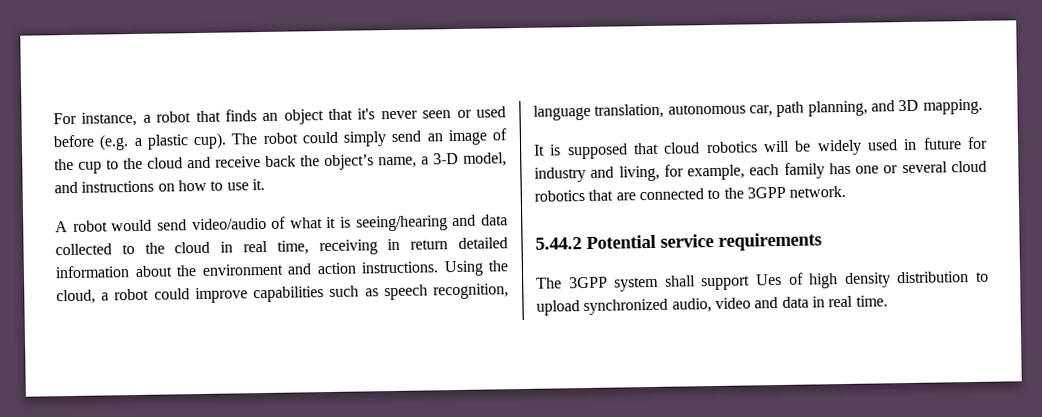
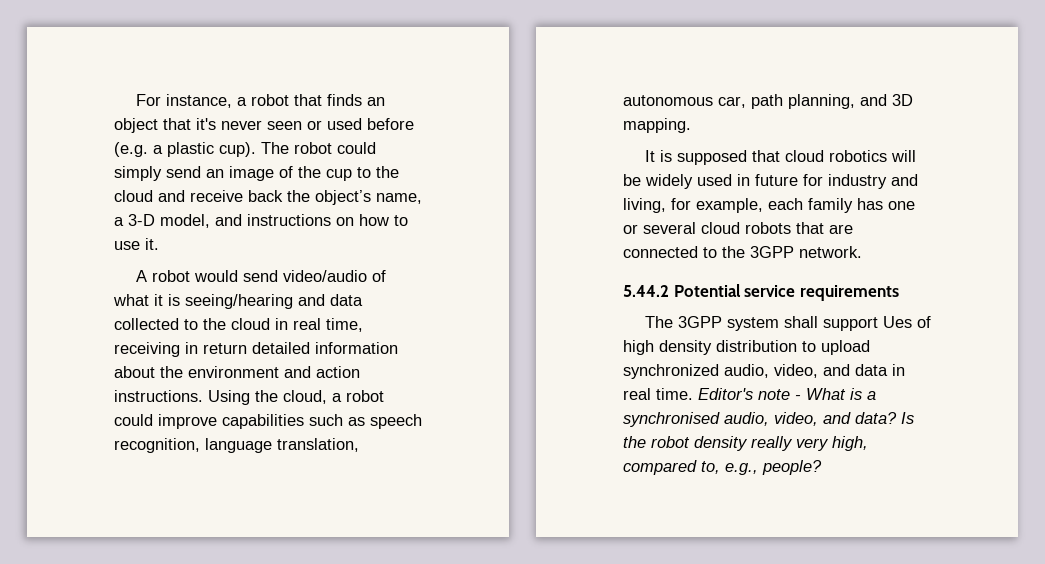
[534,190,585,202] robotics -> [745,222,791,234] robots
[714,297,751,310] video -> [774,364,818,378] video,
(888, 301) none -> [698,388,876,400] [623,412,914,427] [623,436,868,451] [623,460,822,475] Editor's note - What is a synchronised audio, video, and data? Is the robot density really very high, compared to, e.g., people?

